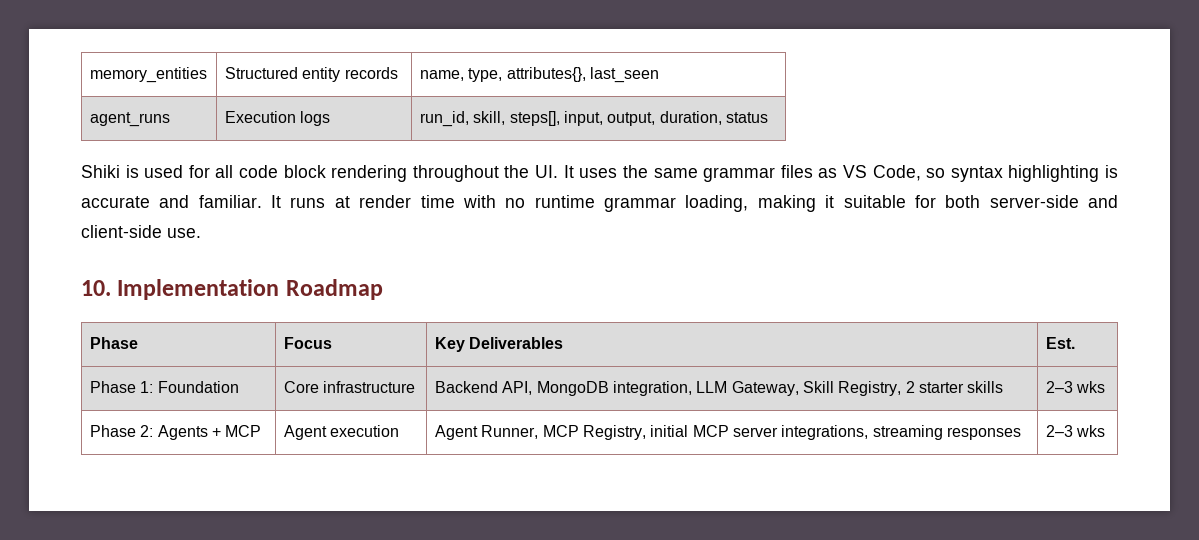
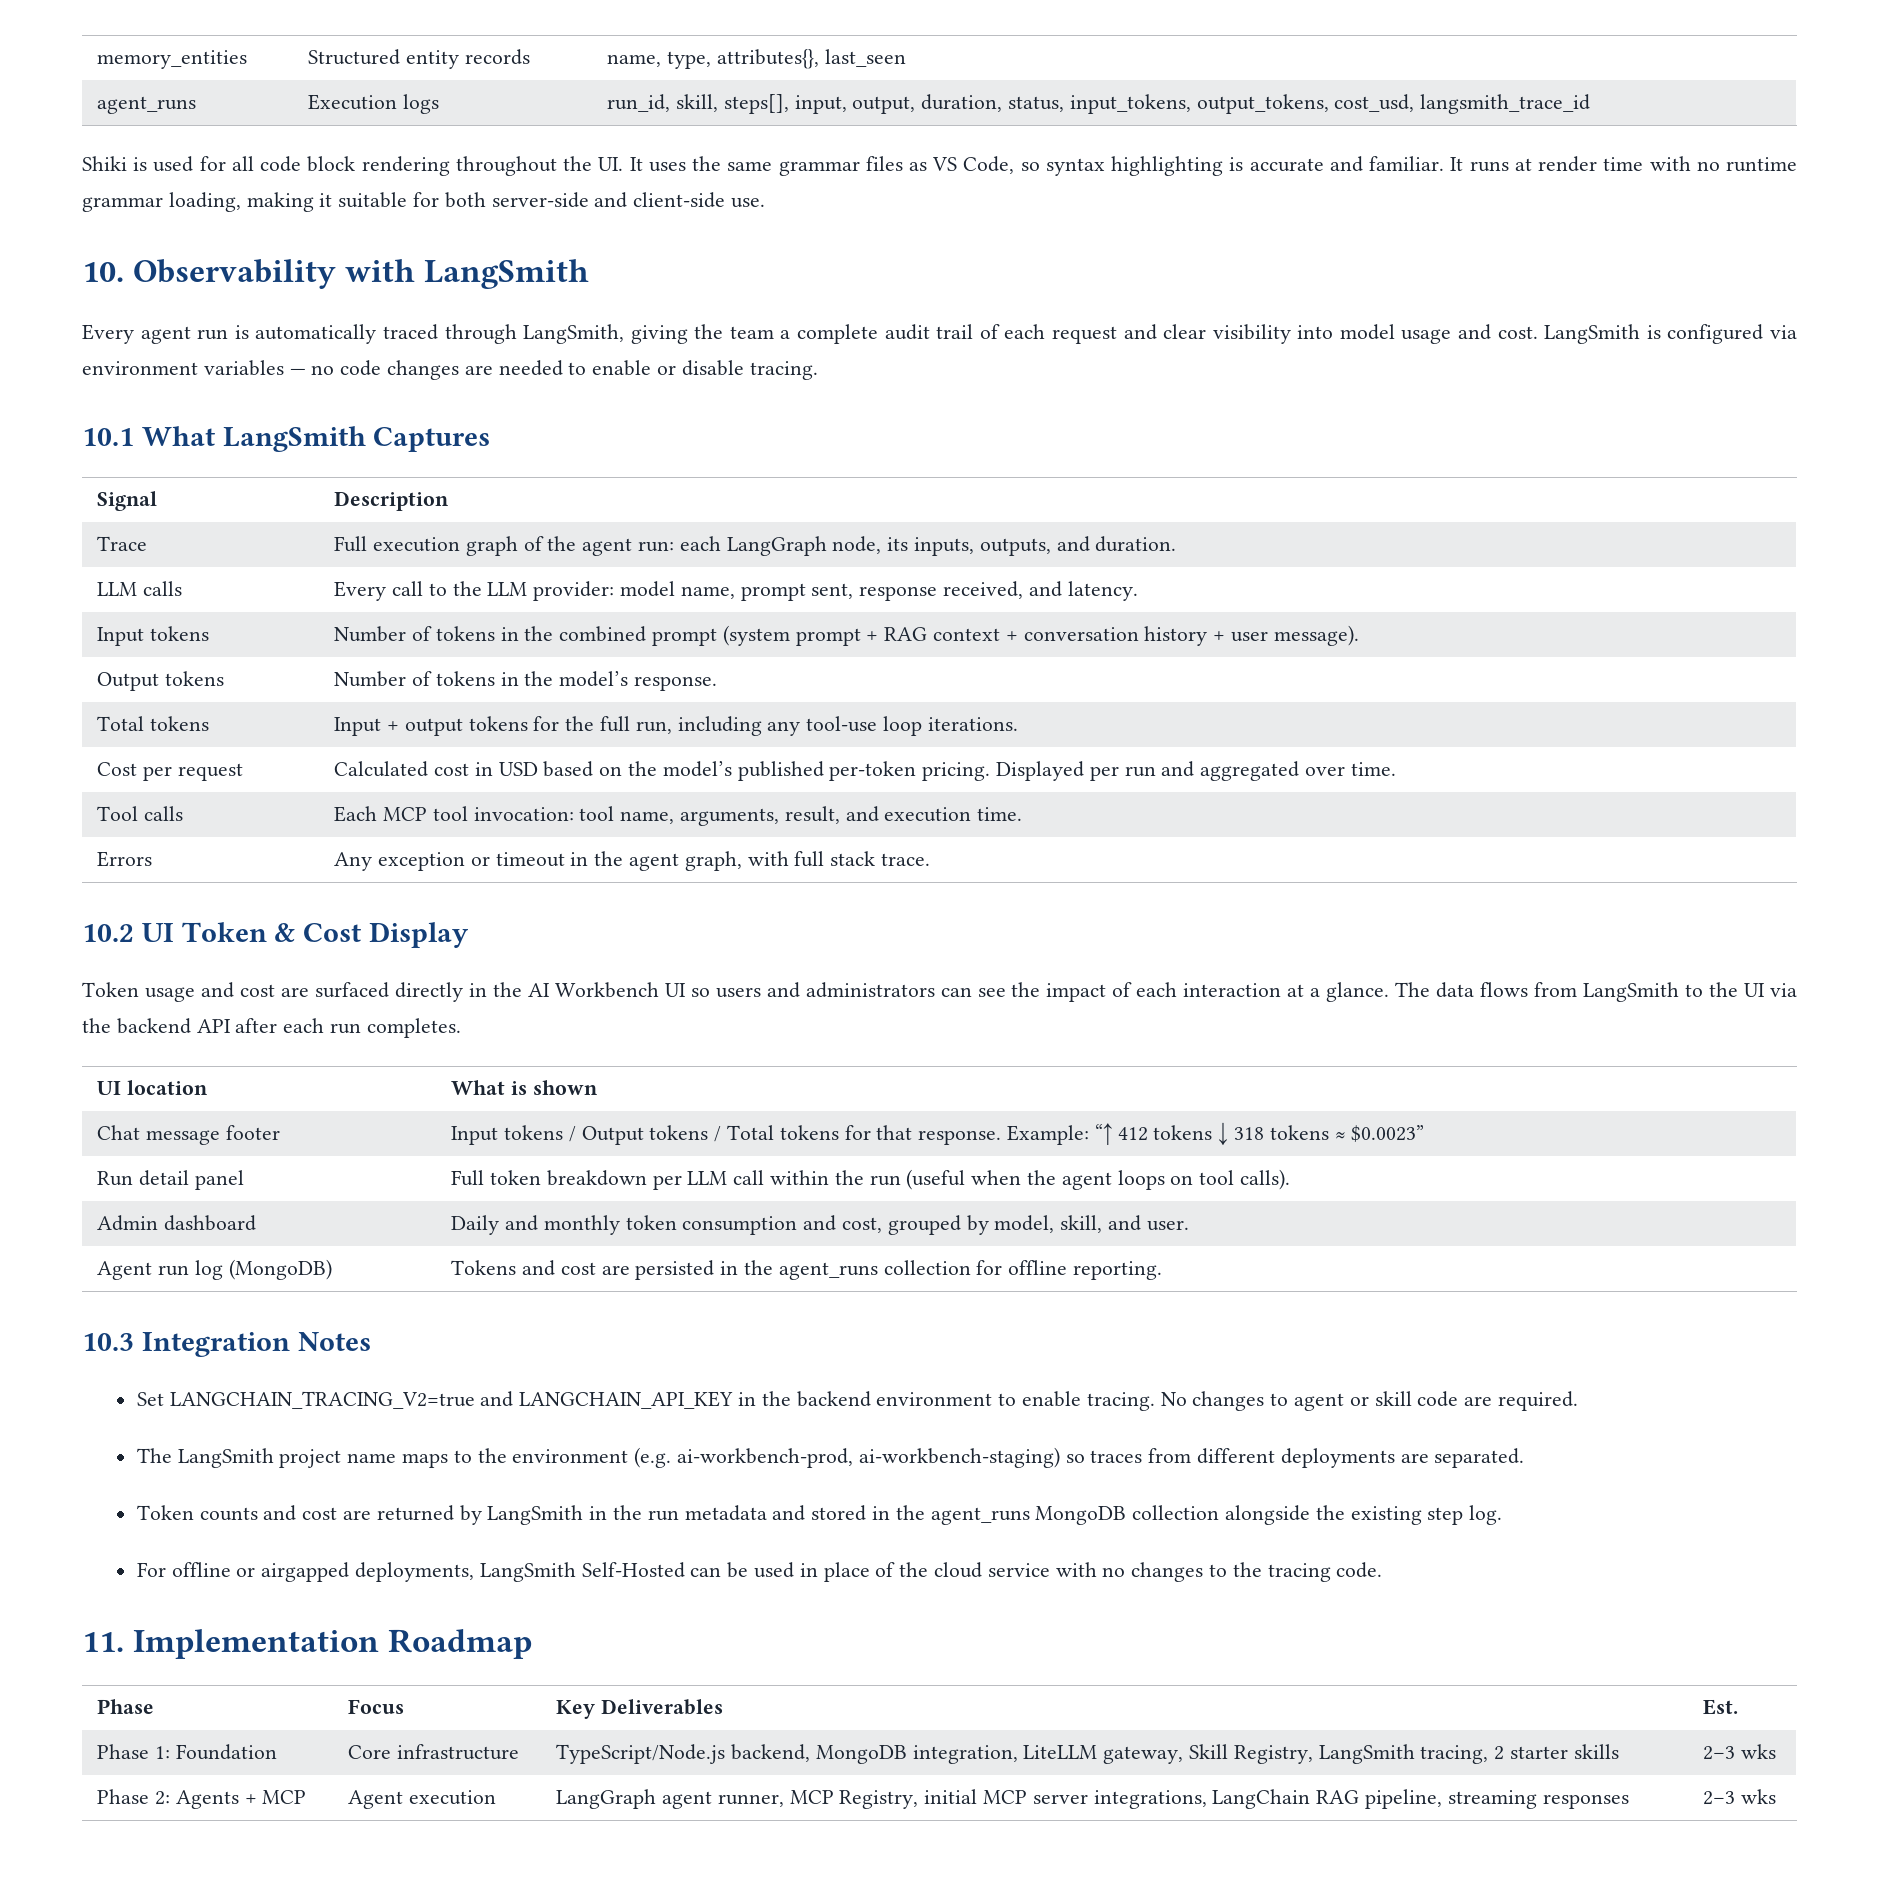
[725,112,768,123] status -> [1007,94,1591,114] status, input_tokens, output_tokens, cost_usd, langsmith_trace_id
(111, 288) none -> [133,259,590,289] [82,324,1797,344] [82,360,818,380] [82,426,491,452] [97,491,158,511] [334,491,450,511] [97,536,148,551] [334,536,1177,556] [97,581,182,596] [334,581,1138,601] [97,626,209,646] [334,625,1359,646] [97,671,224,691] [334,671,717,691] [97,716,209,731] [334,716,1018,736] [97,762,243,781] [334,761,1396,781] [97,806,183,821] [334,806,1023,826] [97,851,153,867] [334,851,930,871] [82,922,470,948] [82,982,1798,1002] [82,1018,461,1038] [97,1080,208,1095] [451,1080,598,1095] [97,1125,280,1145] [451,1122,1425,1145] [97,1170,244,1190] [451,1169,1290,1190] [97,1215,256,1231] [451,1215,1189,1235] [97,1259,332,1280] [451,1260,1162,1280] [82,1332,371,1357] [136,1391,1579,1411] [136,1447,1525,1468] [136,1505,1503,1525] [136,1562,1383,1582] [82,1632,124,1652] Observability with LangSmith // Every agent run is automatically traced through LangSmith, giving the team a complete audit trail of each request and clear visibility into model usage and cost. LangSmith is configured via environment variables — no code changes are needed to enable or disable tracing. // 10.1 What LangSmith Captures // Signal | Description // Trace | Full execution graph of the agent run: each LangGraph node, its inputs, outputs, and duration. // LLM calls | Every call to the LLM provider: model name, prompt sent, response received, and latency. // Input tokens | Number of tokens in the combined prompt (system prompt + RAG context + conversation history + user message). // Output tokens | Number of tokens in the model’s response. // Total tokens | Input + output tokens for the full run, including any tool-use loop iterations. // Cost per request | Calculated cost in USD based on the model’s published per-token pricing. Displayed per run and aggregated over time. // Tool calls | Each MCP tool invocation: tool name, arguments, result, and execution time. // Errors | Any exception or timeout in the agent graph, with full stack trace. // 10.2 UI Token & Cost Display // Token usage and cost are surfaced directly in the AI Workbench UI so users and administrators can see the impact of each interaction at a glance. The data flows from LangSmith to the UI via the backend API after each run completes. // UI location | What is shown // Chat message footer | Input tokens / Output tokens / Total tokens for that response. Example: “↑ 412 tokens ↓ 318 tokens ≈ $0.0023” // Run detail panel | Full token breakdown per LLM call within the run (useful when the agent loops on tool calls). // Admin dashboard | Daily and monthly token consumption and cost, grouped by model, skill, and user. // Agent run log (MongoDB) | Tokens and cost are persisted in the agent_runs collection for offline reporting. // 10.3 Integration Notes // Set LANGCHAIN_TRACING_V2=true and LANGCHAIN_API_KEY in the backend environment to enable tracing. No changes to agent or skill code are required. // The LangSmith project name maps to the environment (e.g. ai-workbench-prod, ai-workbench-staging) so traces from different deployments are separated. // Token counts and cost are returned by LangSmith in the run metadata and stored in the agent_runs MongoDB collection alongside the existing step log. // For offline or airgapped deployments, LangSmith Self-Hosted can be used in place of the cloud service with no changes to the tracing code. // 11.
[434,381,902,396] Backend API, MongoDB integration, LLM Gateway, Skill Registry, -> [556,1744,1489,1764] TypeScript/Node.js backend, MongoDB integration, LiteLLM gateway, Skill Registry, LangSmith tracing,
[434,425,539,440] Agent Runner, -> [556,1789,784,1809] LangGraph agent runner,
(869, 432) none -> [1212,1789,1442,1809] LangChain RAG pipeline,

